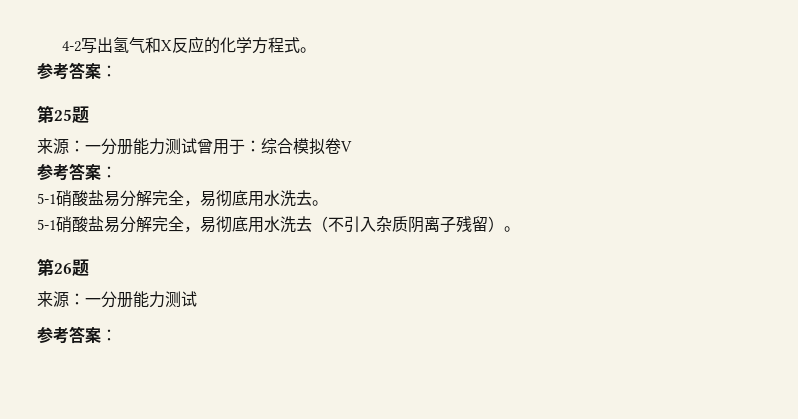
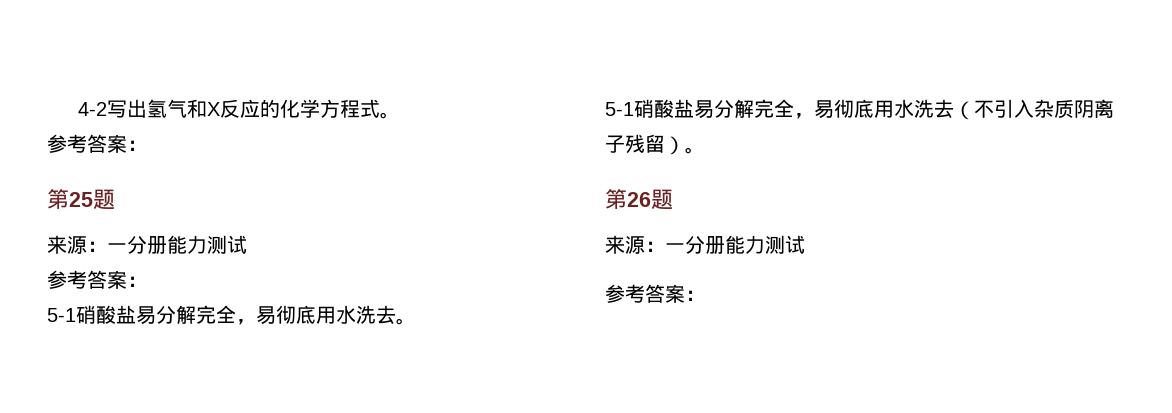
[197,138,352,155] 曾用于：综合模拟卷V -> (247, 244) none

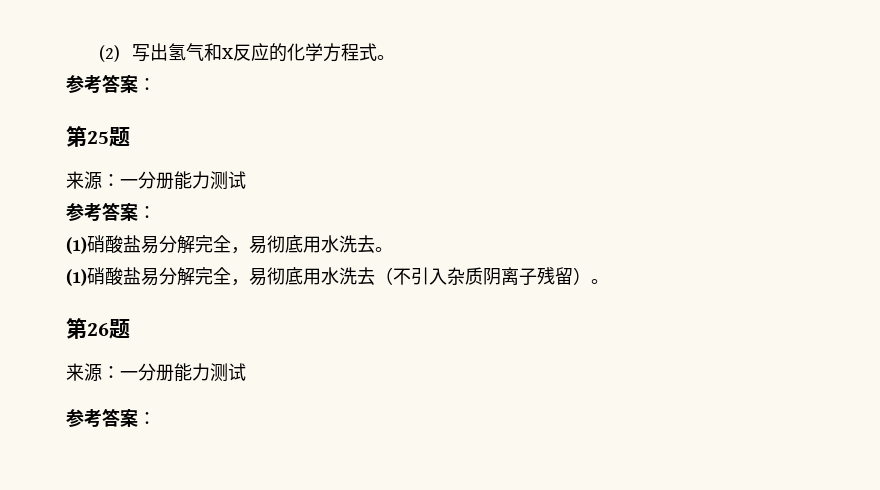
[78,102,108,116] 4-2 -> [98,45,120,62] (2)
[47,308,76,322] 5-1 -> [66,237,87,254] (1)
[605,102,634,116] 5-1 -> [66,269,87,286] (1)

